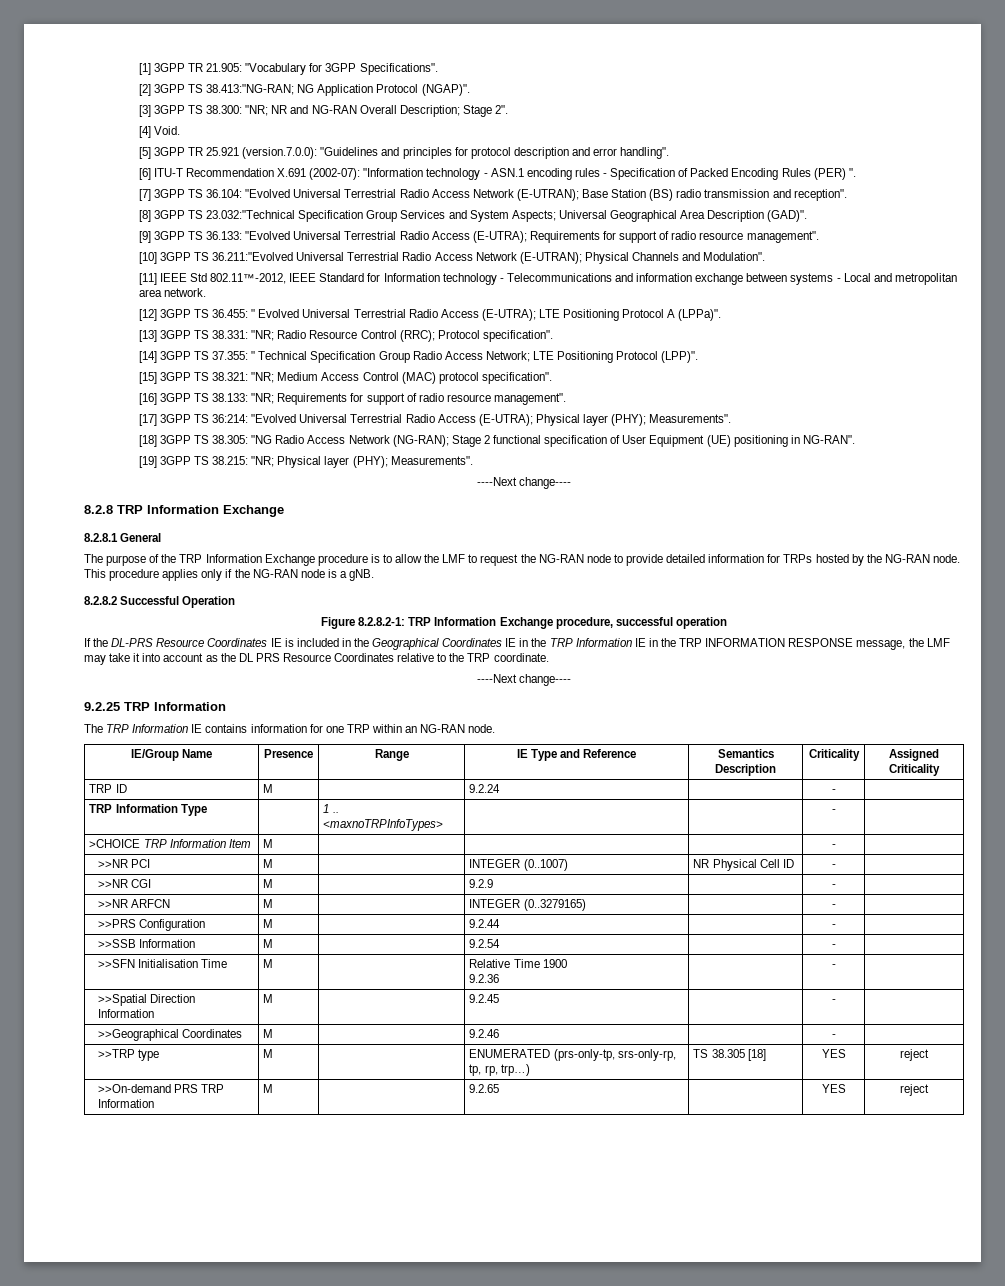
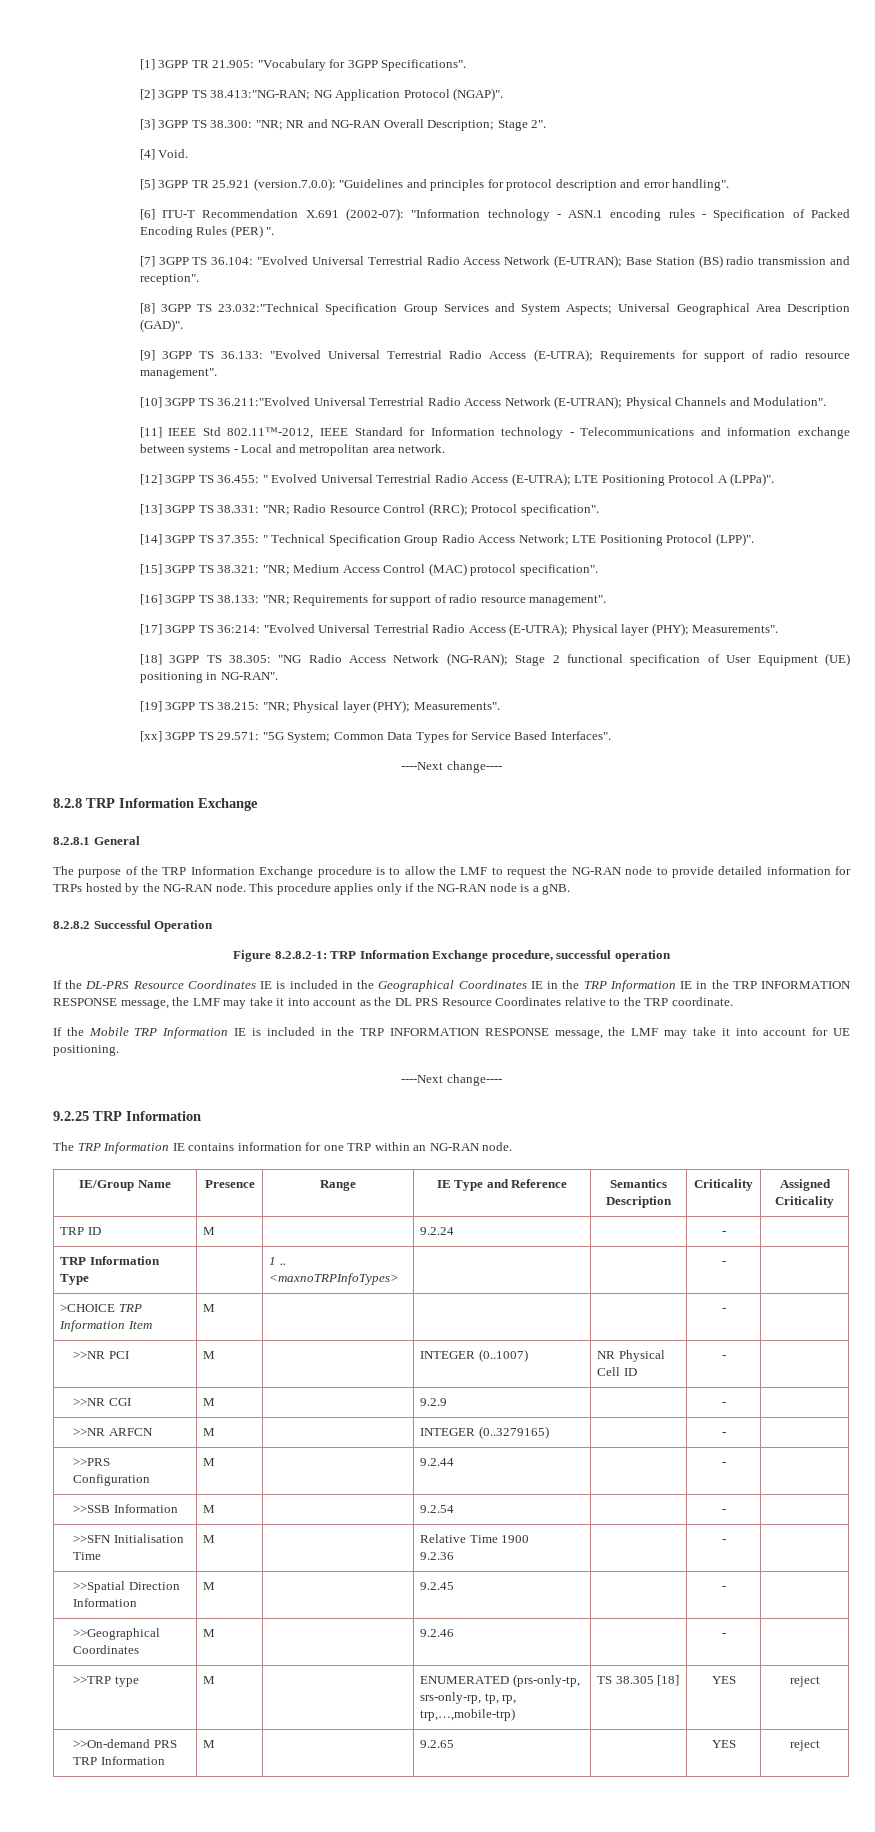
(473, 460) none -> [139,731,611,743] // [xx] 3GPP TS 29.571: "5G System; Common Data Types for Service Based Interfaces".
(549, 657) none -> [53,1027,851,1039] [53,1045,119,1056] // If the Mobile TRP Information IE is included in the TRP INFORMATION RESPONSE message, the LMF may take it into account for UE positioning.
[500,1064,530,1076] trp…) -> [420,1708,516,1721] trp,…,mobile-trp)

